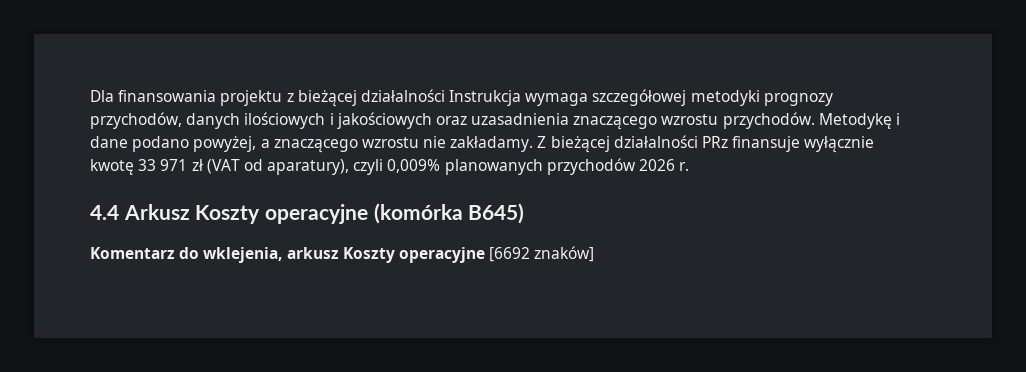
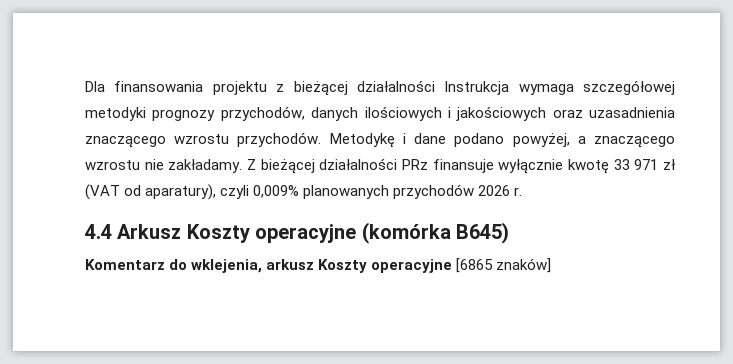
[489,247,531,262] [6692 -> [456,258,494,273] [6865

